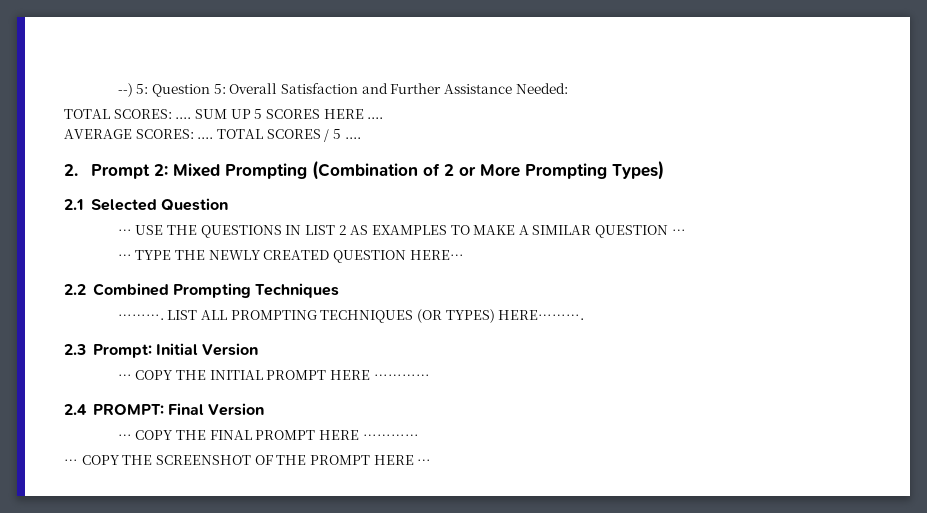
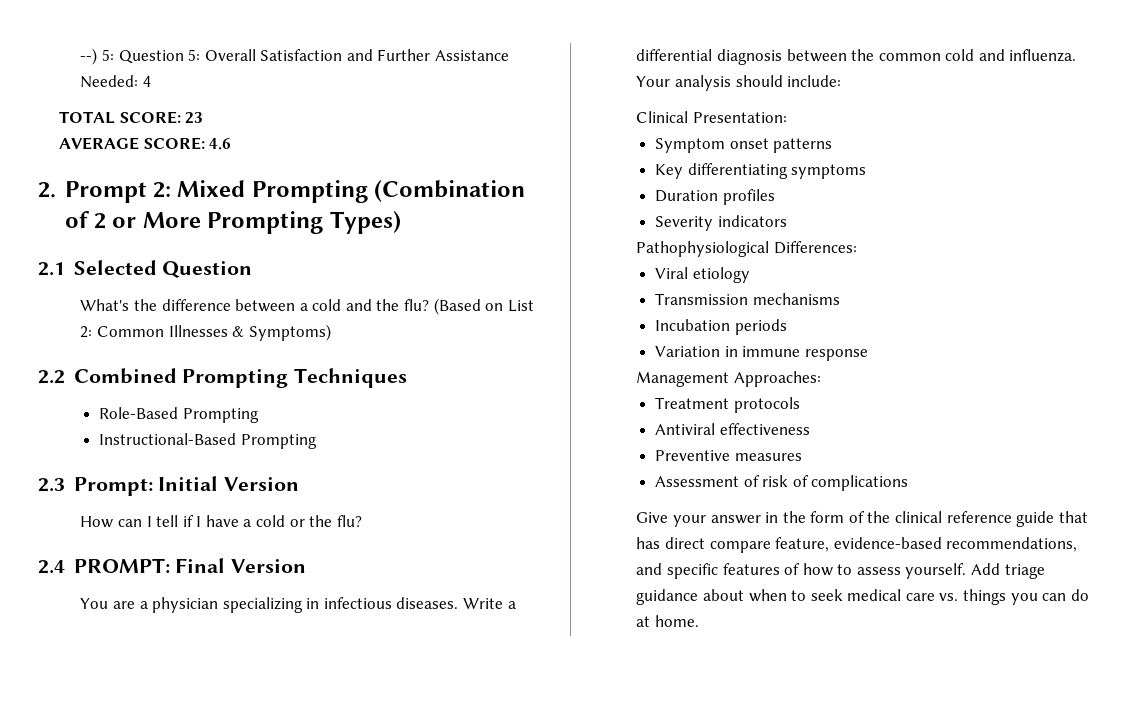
[64,109,384,119] [64,129,361,142] // TOTAL SCORES: .... SUM UP 5 SCORES HERE .... // AVERAGE SCORES: .... TOTAL SCORES / 5 .... -> [142,76,151,87] [59,111,204,124] [59,137,232,150] 4 // TOTAL SCORE: 23 // AVERAGE SCORE: 4.6
[117,225,686,238] [117,250,464,263] [64,283,340,298] [117,309,585,323] [64,343,259,358] [117,370,430,380] [64,403,265,416] [117,430,419,440] [64,455,432,465] … USE THE QUESTIONS IN LIST 2 AS EXAMPLES TO MAKE A SIMILAR QUESTION … // … TYPE THE NEWLY CREATED QUESTION HERE… // 2.2 Combined Prompting Techniques // ………. LIST ALL PROMPTING TECHNIQUES (OR TYPES) HERE………. // 2.3 Prompt: Initial Version // … COPY THE INITIAL PROMPT HERE ………… // 2.4 PROMPT: Final Version // … COPY THE FINAL PROMPT HERE ………… // … COPY THE SCREENSHOT OF THE PROMPT HERE … -> [80,298,534,315] [80,324,331,341] [38,368,408,388] [99,407,259,423] [99,433,317,449] [38,476,300,496] [80,515,362,528] [38,558,307,574] [80,597,516,613] [636,49,1077,65] [636,75,842,91] [636,111,787,123] [655,138,833,153] [655,163,867,179] [655,189,775,205] [655,215,787,231] [636,241,857,257] [655,267,750,283] [655,293,840,305] [655,319,787,335] [655,346,868,361] [636,371,821,387] [655,397,800,413] [655,423,810,435] [655,450,802,461] [655,475,909,491] [636,511,1088,527] [636,537,1078,553] [636,563,1045,579] [636,589,1089,605] [636,615,699,627] What's the difference between a cold and the flu? (Based on List 2: Common Illnesses & Symptoms) // 2.2 Combined Prompting Techniques // Role-Based Prompting // Instructional-Based Prompting // 2.3 Prompt: Initial Version // How can I tell if I have a cold or the flu? // 2.4 PROMPT: Final Version // You are a physician specializing in infectious diseases. Write a differential diagnosis between the common cold and influenza. Your analysis should include: // Clinical Presentation: // Symptom onset patterns // Key differentiating symptoms // Duration profiles // Severity indicators // Pathophysiological Differences: // Viral etiology // Transmission mechanisms // Incubation periods // Variation in immune response // Management Approaches: // Treatment protocols // Antiviral effectiveness // Preventive measures // Assessment of risk of complications // Give your answer in the form of the clinical reference guide that has direct compare feature, evidence-based recommendations, and specific features of how to assess yourself. Add triage guidance about when to seek medical care vs. things you can do at home.

